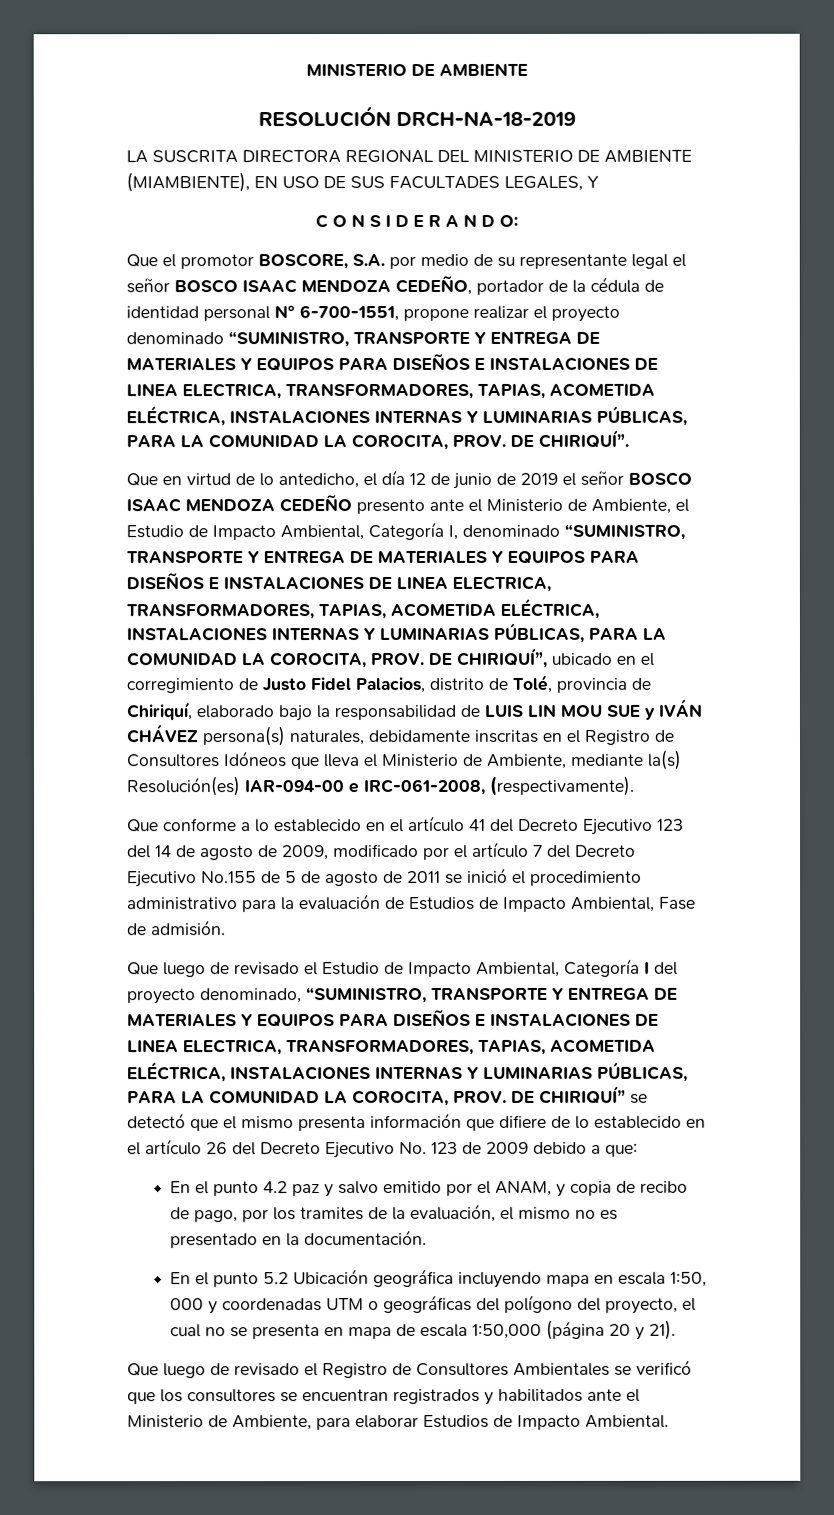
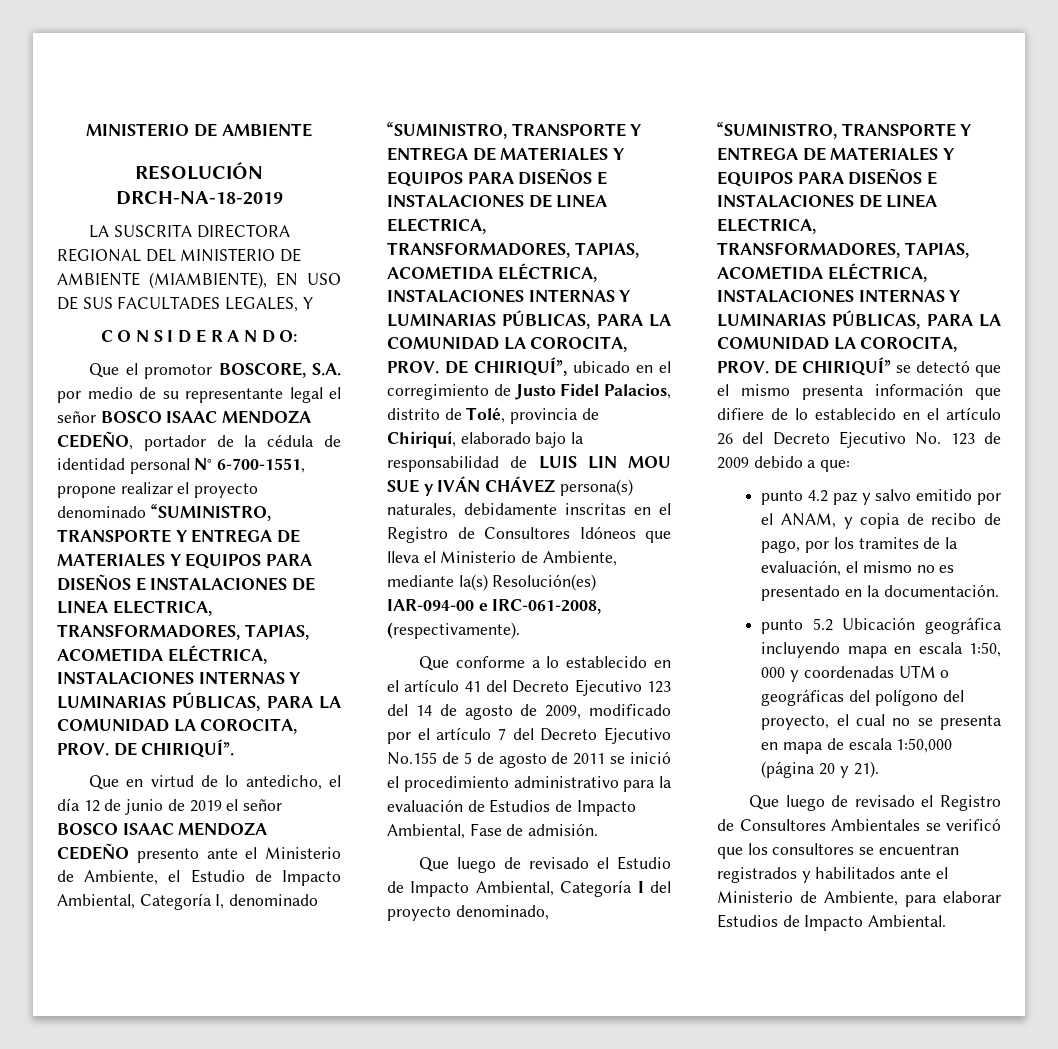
[170,1181,210,1195] En el -> (851, 466) none
[170,1272,210,1286] En el -> (999, 590) none

